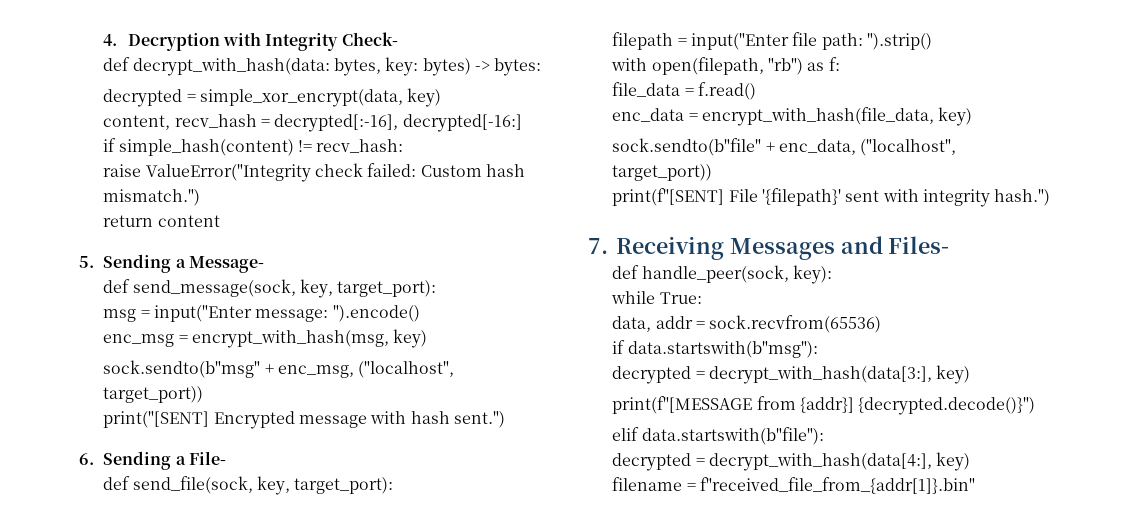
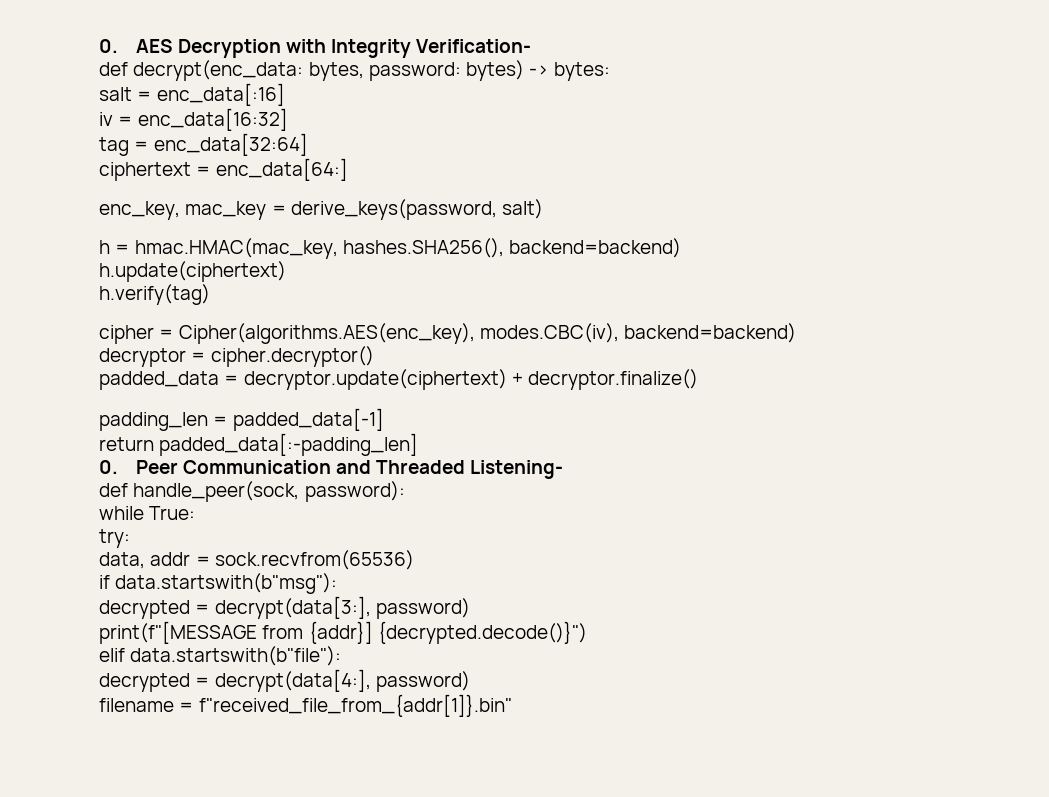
[103,34,118,46] 4. -> [99,39,173,53] 0. AES
[341,32,398,46] [103,57,419,76] Check- // def decrypt_with_hash(data: bytes, key: -> [416,39,532,53] [99,60,461,81] Verification- // def decrypt(enc_data: bytes, password:
[103,88,442,107] [103,114,522,132] [103,138,404,156] [103,163,525,182] [103,189,201,206] [103,215,220,227] [79,254,264,273] [103,279,437,298] [103,305,420,322] [103,329,428,348] [103,360,455,378] [103,386,204,403] [103,411,505,429] [79,451,226,470] [103,476,394,495] [612,32,932,50] [611,57,840,75] [612,82,756,100] [612,107,973,126] [612,138,957,156] [612,164,713,181] [612,188,1051,207] [588,236,950,260] decrypted = simple_xor_encrypt(data, key) // content, recv_hash = decrypted[:-16], decrypted[-16:] // if simple_hash(content) != recv_hash: // raise ValueError("Integrity check failed: Custom hash mismatch.") // return content // 5. Sending a Message- // def send_message(sock, key, target_port): // msg = input("Enter message: ").encode() // enc_msg = encrypt_with_hash(msg, key) // sock.sendto(b"msg" + enc_msg, ("localhost", target_port)) // print("[SENT] Encrypted message with hash sent.") // 6. Sending a File- // def send_file(sock, key, target_port): // filepath = input("Enter file path: ").strip() // with open(filepath, "rb") as f: // file_data = f.read() // enc_data = encrypt_with_hash(file_data, key) // sock.sendto(b"file" + enc_data, ("localhost", target_port)) // print(f"[SENT] File '{filepath}' sent with integrity hash.") // 7. Receiving Messages and Files- -> [99,83,285,106] [99,108,288,131] [99,133,308,156] [99,158,348,181] [99,199,543,220] [99,238,681,259] [99,261,287,282] [99,284,211,305] [99,323,796,344] [99,346,374,367] [99,369,698,390] [99,408,384,431] [99,433,419,456] [99,460,564,479] salt = enc_data[:16] // iv = enc_data[16:32] // tag = enc_data[32:64] // ciphertext = enc_data[64:] // enc_key, mac_key = derive_keys(password, salt) // h = hmac.HMAC(mac_key, hashes.SHA256(), backend=backend) // h.update(ciphertext) // h.verify(tag) // cipher = Cipher(algorithms.AES(enc_key), modes.CBC(iv), backend=backend) // decryptor = cipher.decryptor() // padded_data = decryptor.update(ciphertext) + decryptor.finalize() // padding_len = padded_data[-1] // return padded_data[:-padding_len] // 0. Peer Communication and Threaded Listening-
[792,265,832,284] key): -> [304,481,405,502] password):
(702, 298) none -> [99,529,131,548] // try:
[708,365,971,384] decrypt_with_hash(data[3:], key) -> [214,596,470,619] decrypt(data[3:], password)
[708,452,971,471] decrypt_with_hash(data[4:], key) -> [214,669,470,692] decrypt(data[4:], password)

